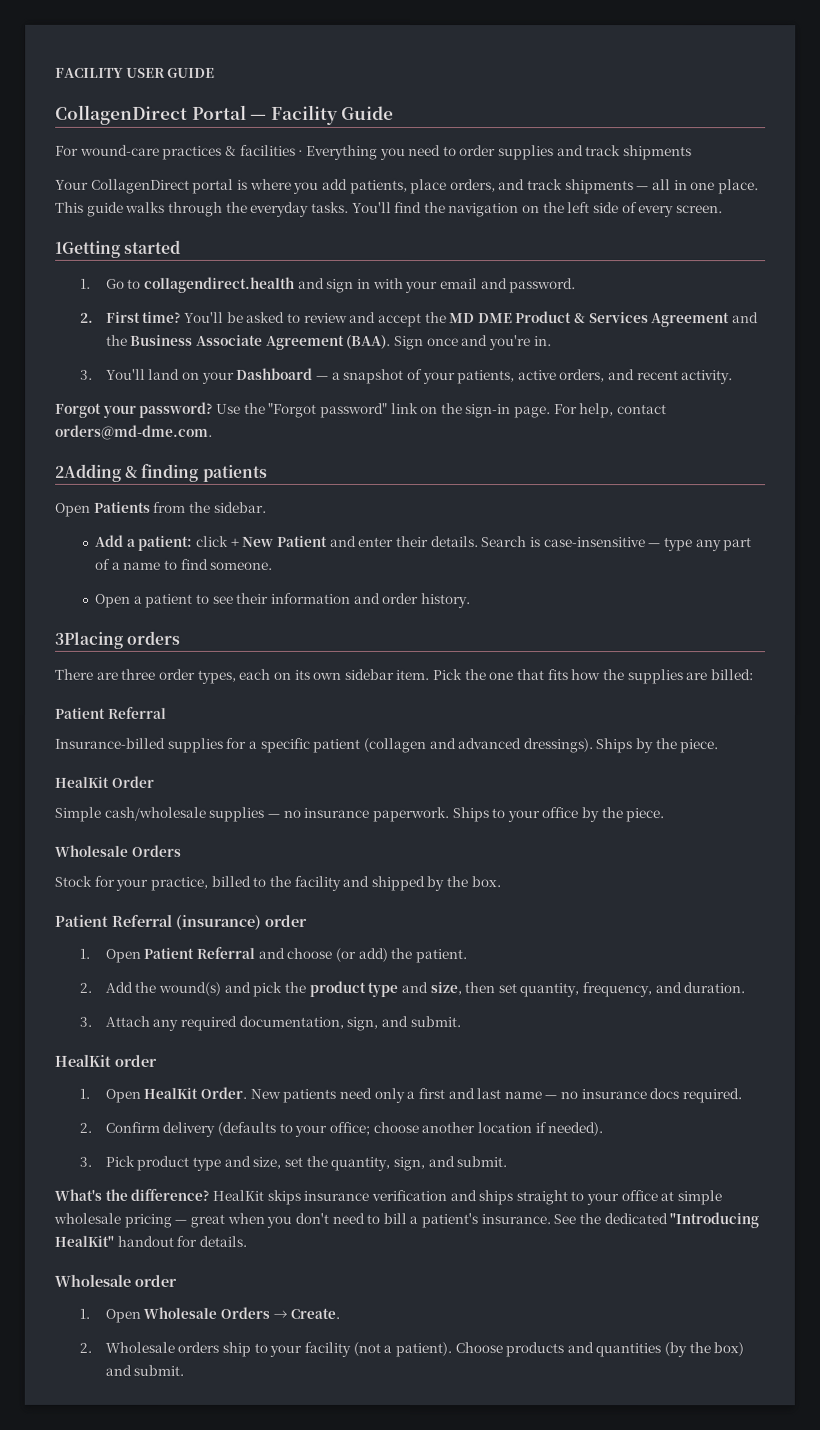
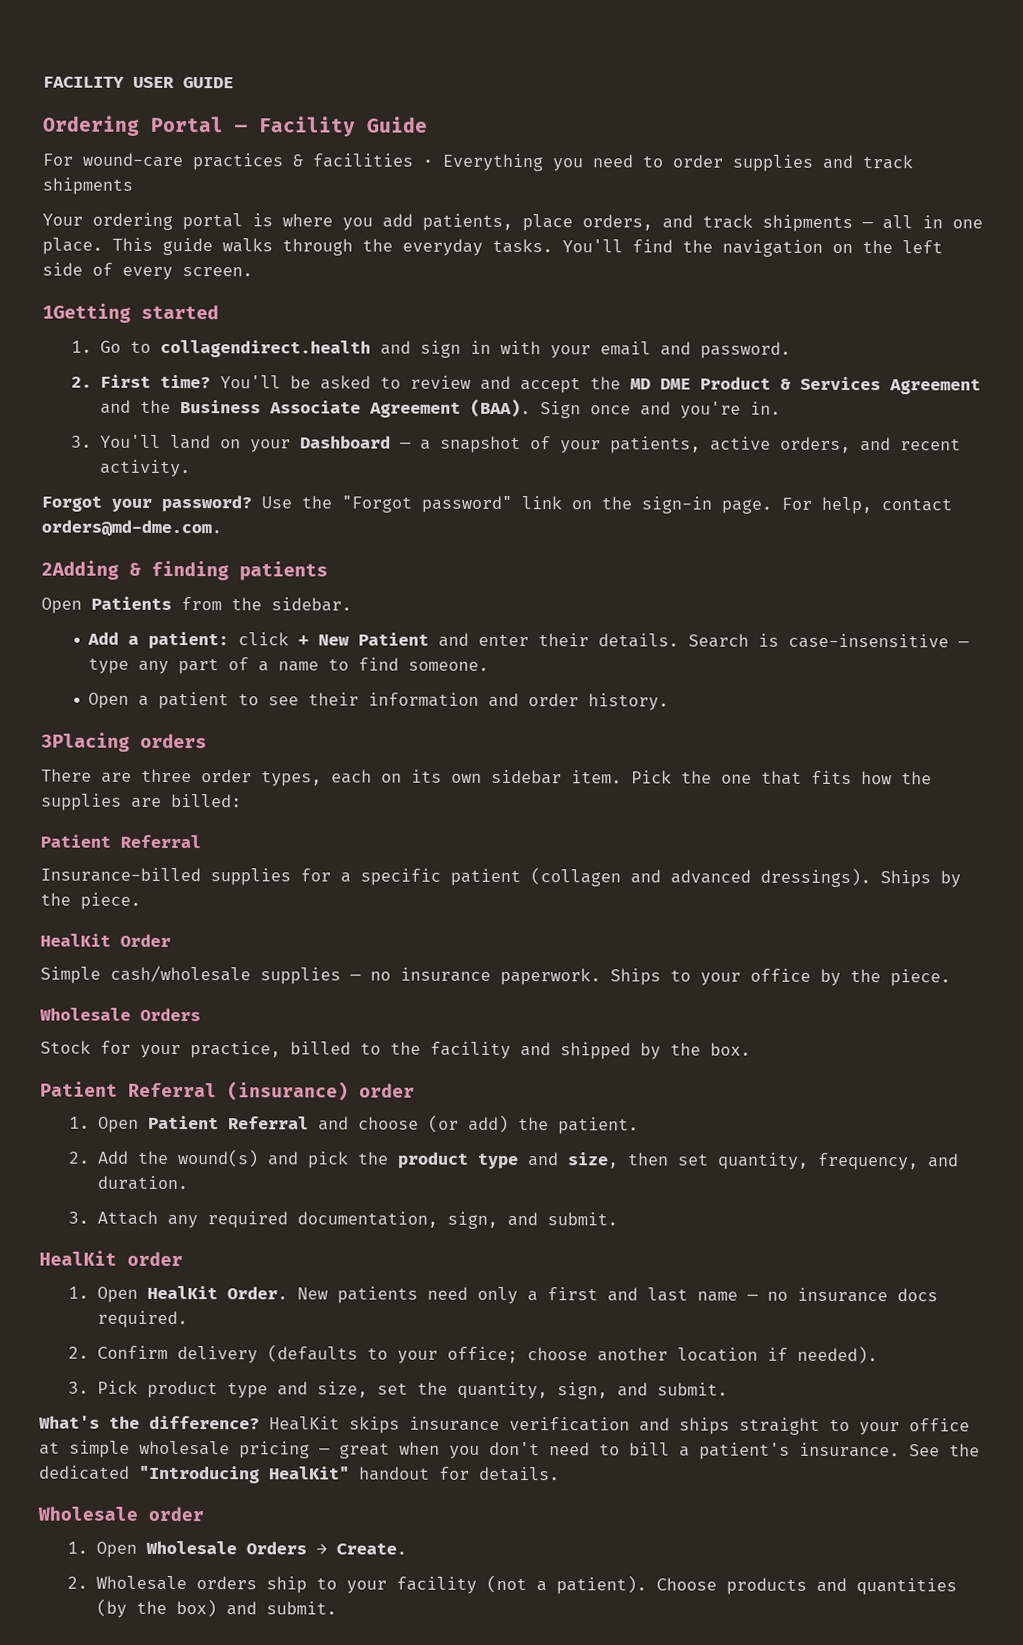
[55,104,188,125] CollagenDirect -> [43,115,140,136] Ordering
[90,178,190,194] CollagenDirect -> [92,212,173,230] ordering

